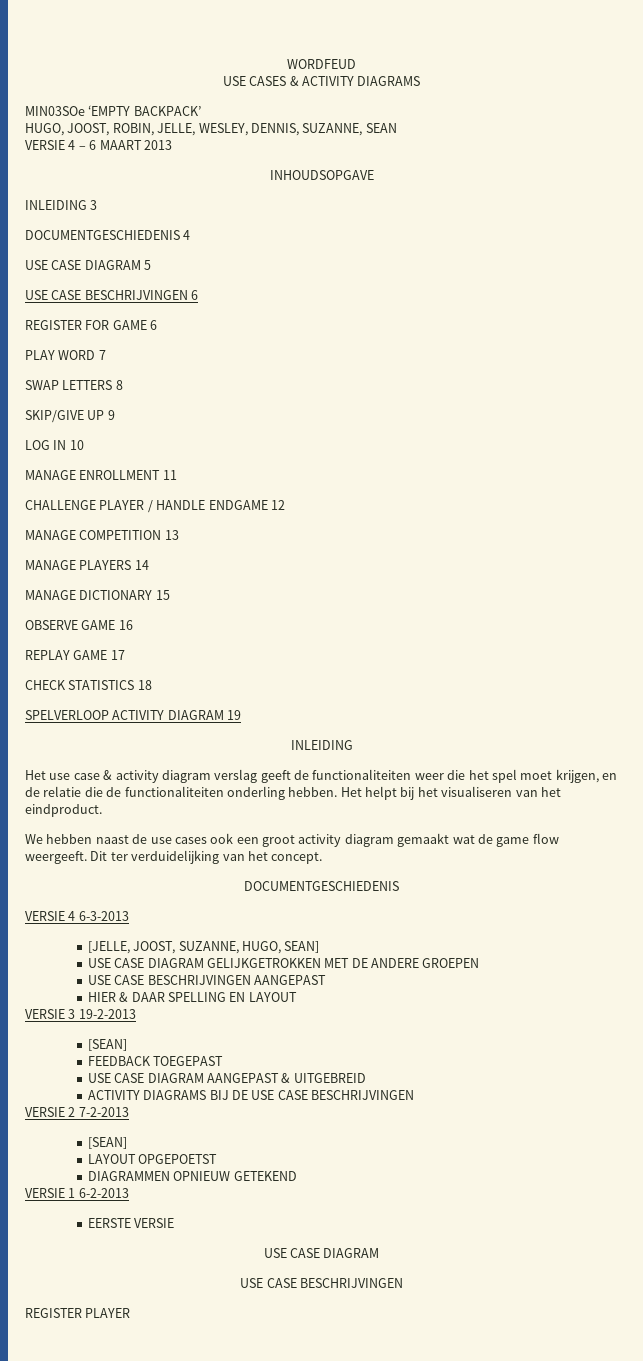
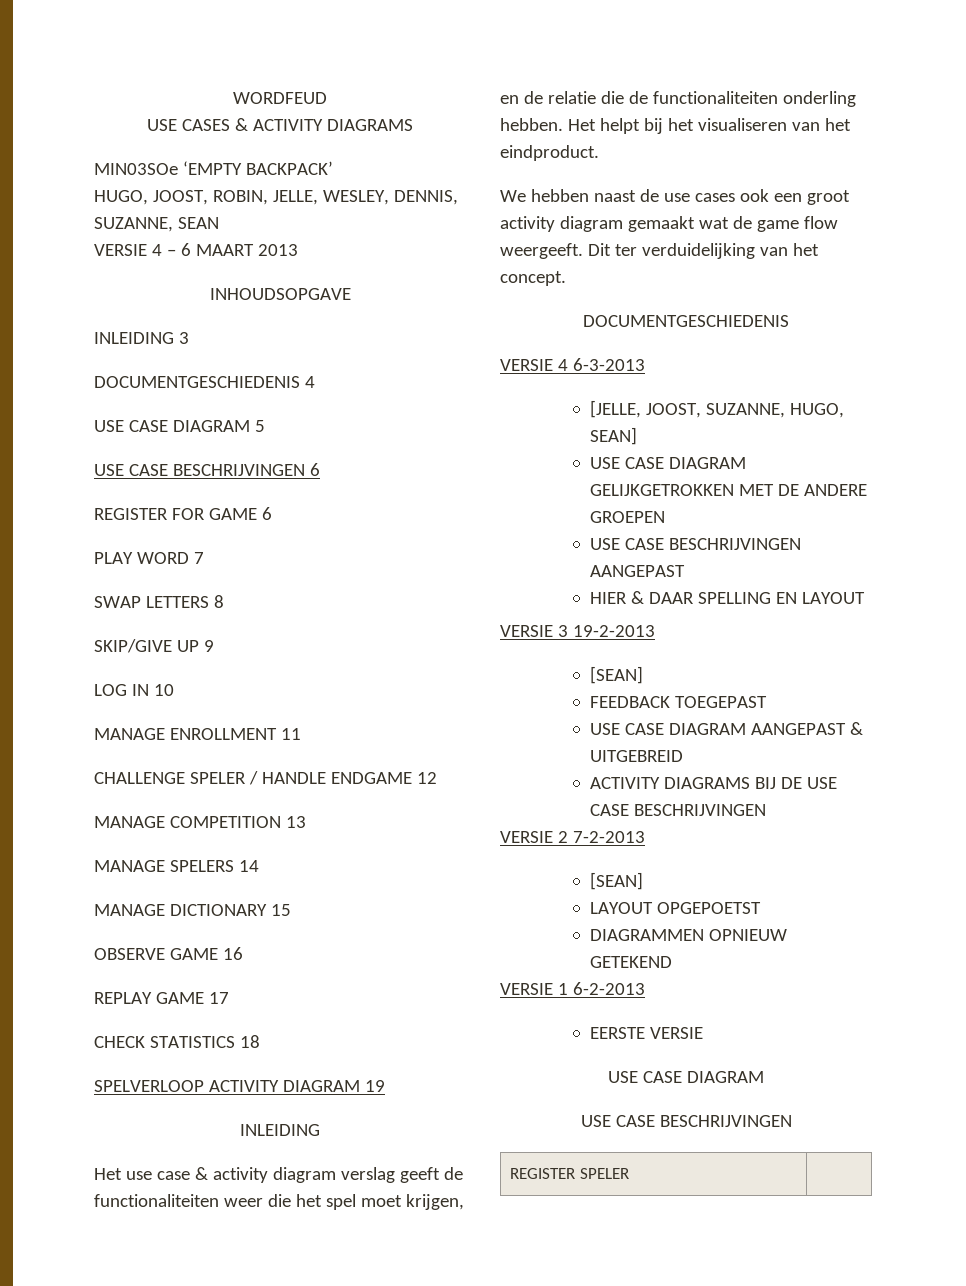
[99,500,145,510] PLAYER -> [189,772,246,784] SPELER
[79,560,132,570] PLAYERS -> [169,860,234,872] SPELERS
[25,1308,131,1318] // REGISTER PLAYER -> [510,1168,629,1179] // REGISTER SPELER |

